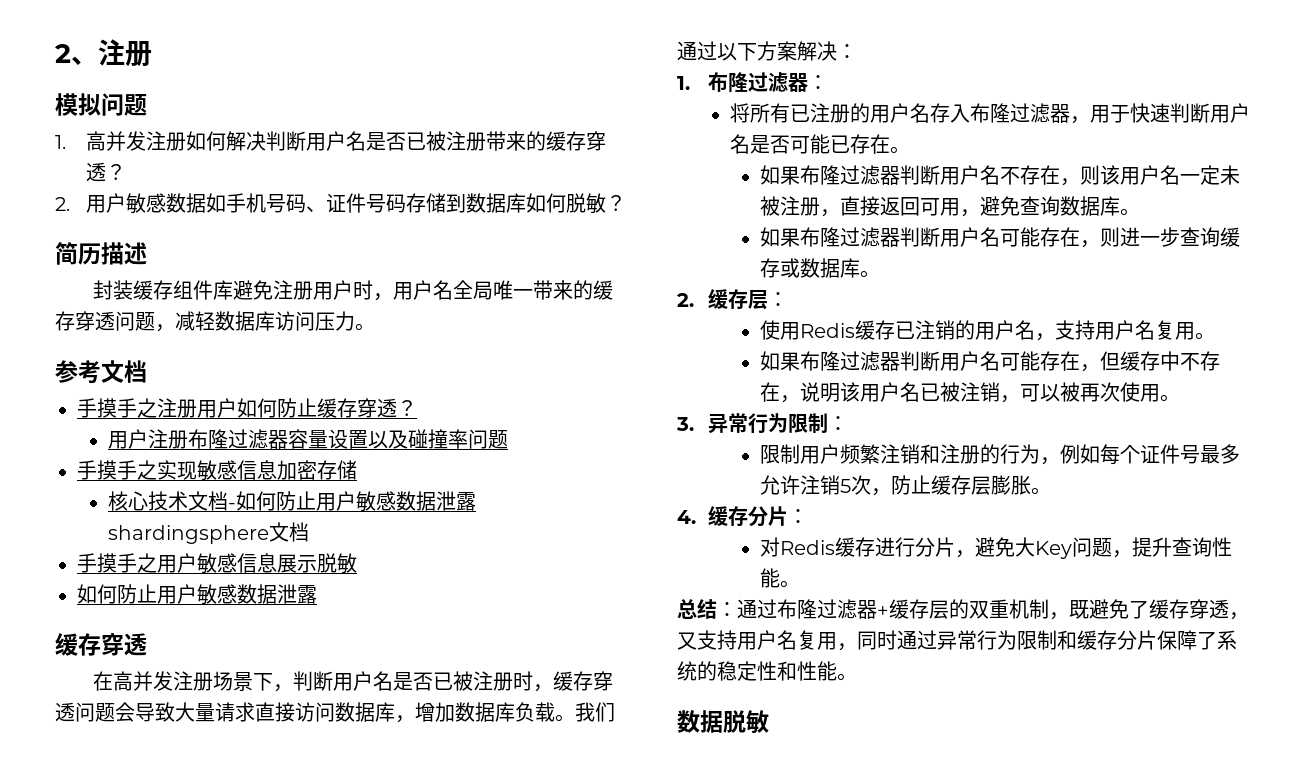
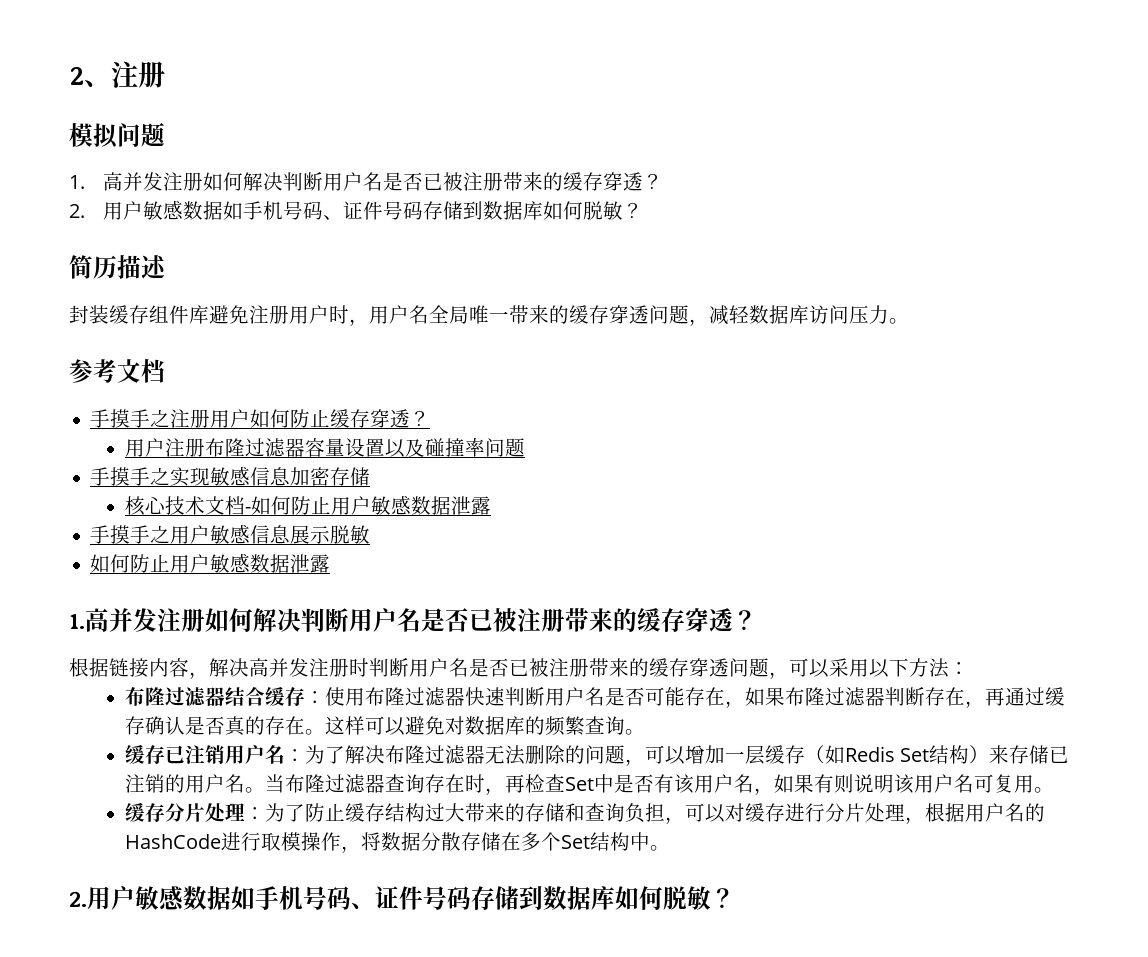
[107,522,309,544] shardingsphere文档 -> (491, 505) none
[55,633,147,656] [92,671,613,692] [55,702,615,723] [677,41,857,61] [677,72,828,93] [729,103,1130,124] 缓存穿透 // 在高并发注册场景下，判断用户名是否已被注册时，缓存穿透问题会导致大量请求直接访问数据库，增加数据库负载。我们通过以下方案解决： // 1.布隆过滤器： // 将所有已注册的用户名存入布隆过滤器，用于 -> [69,608,757,633] [69,658,969,679] [124,687,465,707] 1.高并发注册如何解决判断用户名是否已被注册带来的缓存穿透？ // 根据链接内容，解决高并发注册时判断用户名是否已被注册带来的缓存穿透问题，可以采用以下方法： // 布隆过滤器结合缓存：使用布隆过滤器
[829,134,910,154] [760,165,1241,186] [760,196,1141,217] [760,227,1241,248] [760,258,881,278] [677,289,788,310] [760,320,1216,341] [760,351,1221,372] [760,382,1181,403] [676,413,848,434] [760,444,1241,465] [760,475,1052,496] [677,506,808,527] [760,537,1233,559] [760,568,801,588] [677,599,1249,620] [677,630,1237,651] [677,661,857,681] [677,710,769,734] 已存在。 // 如果布隆过滤器判断用户名不存在，则该用户名一定未被注册，直接返回可用，避免查询数据库。 // 如果布隆过滤器判断用户名可能存在，则进一步查询缓存或数据库。 // 2.缓存层： // 使用Redis缓存已注销的用户名，支持用户名复用。 // 如果布隆过滤器判断用户名可能存在，但缓存中不存在，说明该用户名已被注销，可以被再次使用。 // 3.异常行为限制： // 限制用户频繁注销和注册的行为，例如每个证件号最多允许注销5次，防止缓存层膨胀。 // 4.缓存分片： // 对Redis缓存进行分片，避免大Key问题，提升查询性能。 // 总结：通过布隆过滤器+缓存层的双重机制，既避免了缓存穿透，又支持用户名复用，同时通过异常行为限制和缓存分片保障了系统的稳定性和性能。 // 数据脱敏 -> [684,687,1065,708] [124,716,645,736] [124,745,1069,766] [124,774,1054,795] [124,803,1045,824] [124,832,670,853] [69,886,735,911] 存在，如果布隆过滤器判断存在，再通过缓存确认是否真的存在。这样可以避免对数据库的频繁查询。 // 缓存已注销用户名：为了解决布隆过滤器无法删除的问题，可以增加一层缓存（如Redis Set结构）来存储已注销的用户名。当布隆过滤器查询存在时，再检查Set中是否有该用户名，如果有则说明该用户名可复用。 // 缓存分片处理：为了防止缓存结构过大带来的存储和查询负担，可以对缓存进行分片处理，根据用户名的HashCode进行取模操作，将数据分散存储在多个Set结构中。 // 2.用户敏感数据如手机号码、证件号码存储到数据库如何脱敏？

